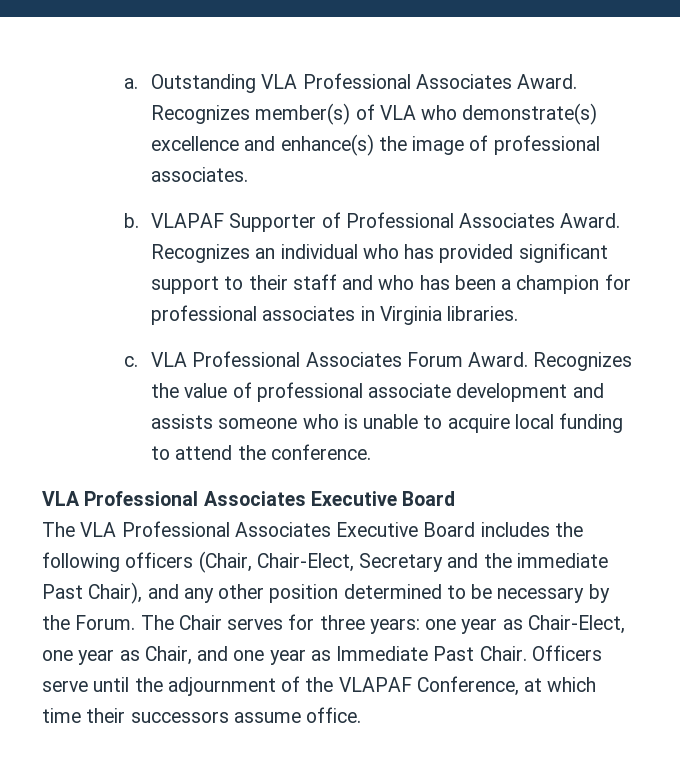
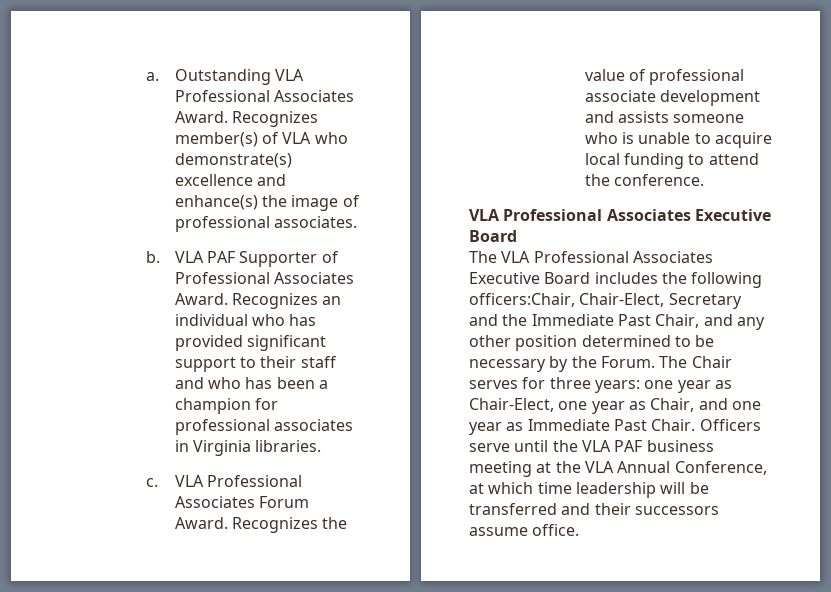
[151,213,225,228] VLAPAF -> [174,251,236,263] VLA PAF
[125,551,252,573] officers (Chair, -> [469,293,575,307] officers:Chair,
[516,553,608,568] [42,582,143,604] immediate Past Chair), -> [531,314,700,328] Immediate Past Chair,
[167,676,597,696] [42,708,81,723] adjournment of the VLAPAF Conference, at which time -> [581,440,714,452] [469,461,767,477] [469,482,709,498] [469,503,591,515] VLA PAF business meeting at the VLA Annual Conference, at which time leadership will be transferred and

